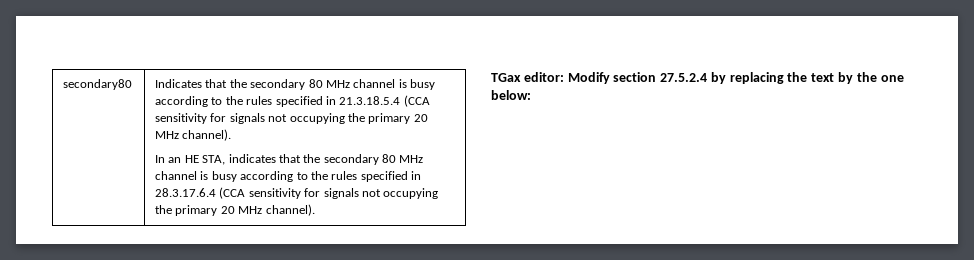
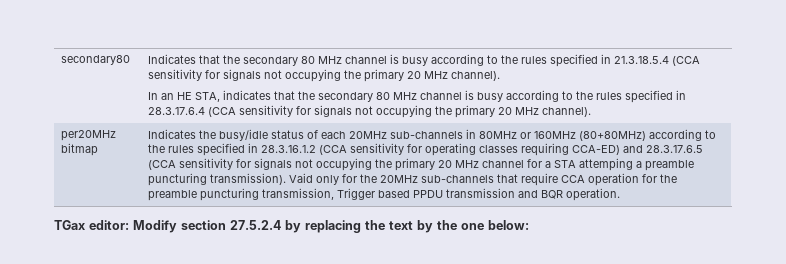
(315, 210) none -> [60,130,116,141] [60,143,98,156] [147,129,716,141] [147,143,703,156] [147,158,694,171] [147,173,677,186] [147,188,620,201] // per20MHz bitmap | Indicates the busy/idle status of each 20MHz sub-channels in 80MHz or 160MHz (80+80MHz) according to the rules specified in 28.3.16.1.2 (CCA sensitivity for operating classes requiring CCA-ED) and 28.3.17.6.5 (CCA sensitivity for signals not occupying the primary 20 MHz channel for a STA attemping a preamble puncturing transmission). Vaid only for the 20MHz sub-channels that require CCA operation for the preamble puncturing transmission, Trigger based PPDU transmission and BQR operation.

